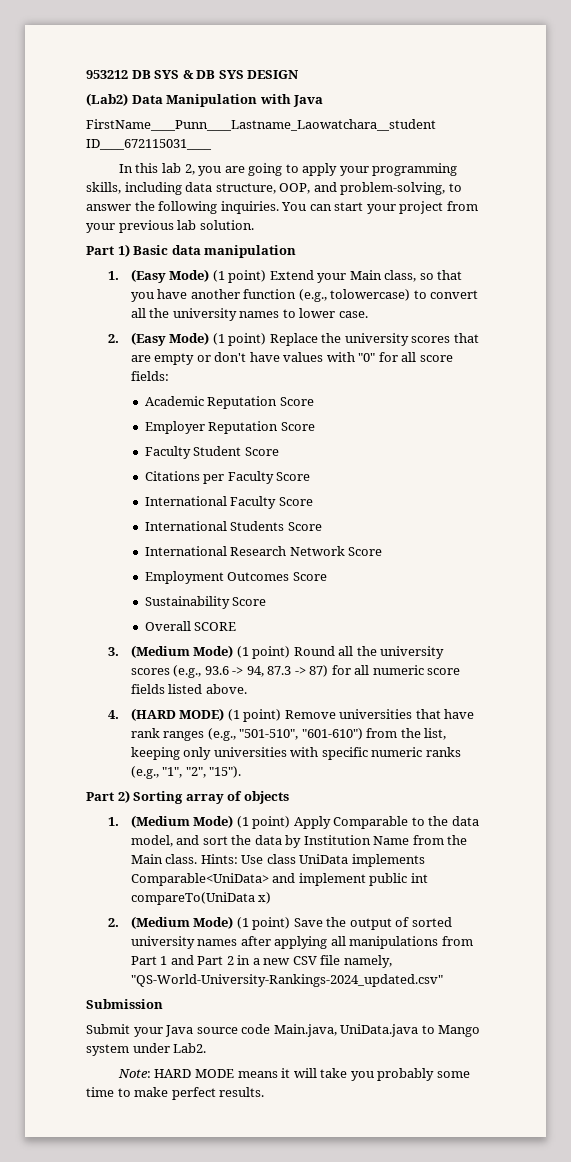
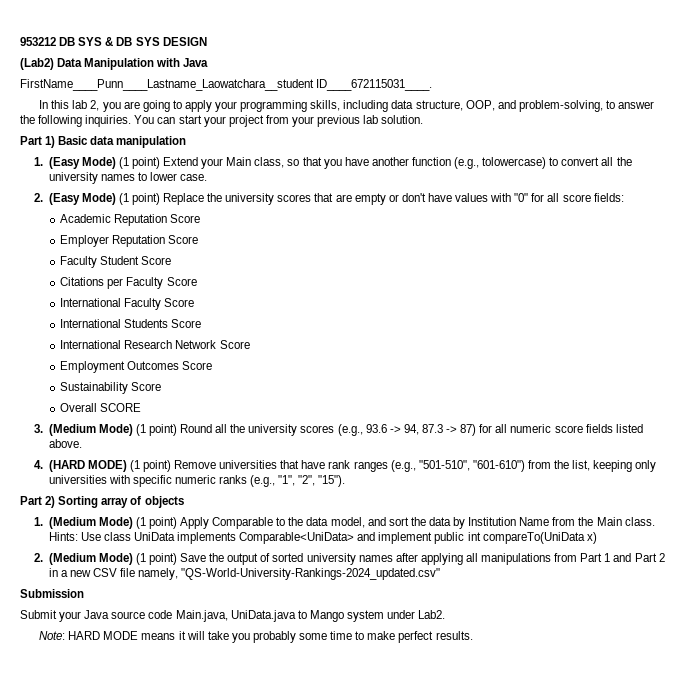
[86,139,212,150] ID____672115031____ -> [316,79,433,91] ID____672115031____.

